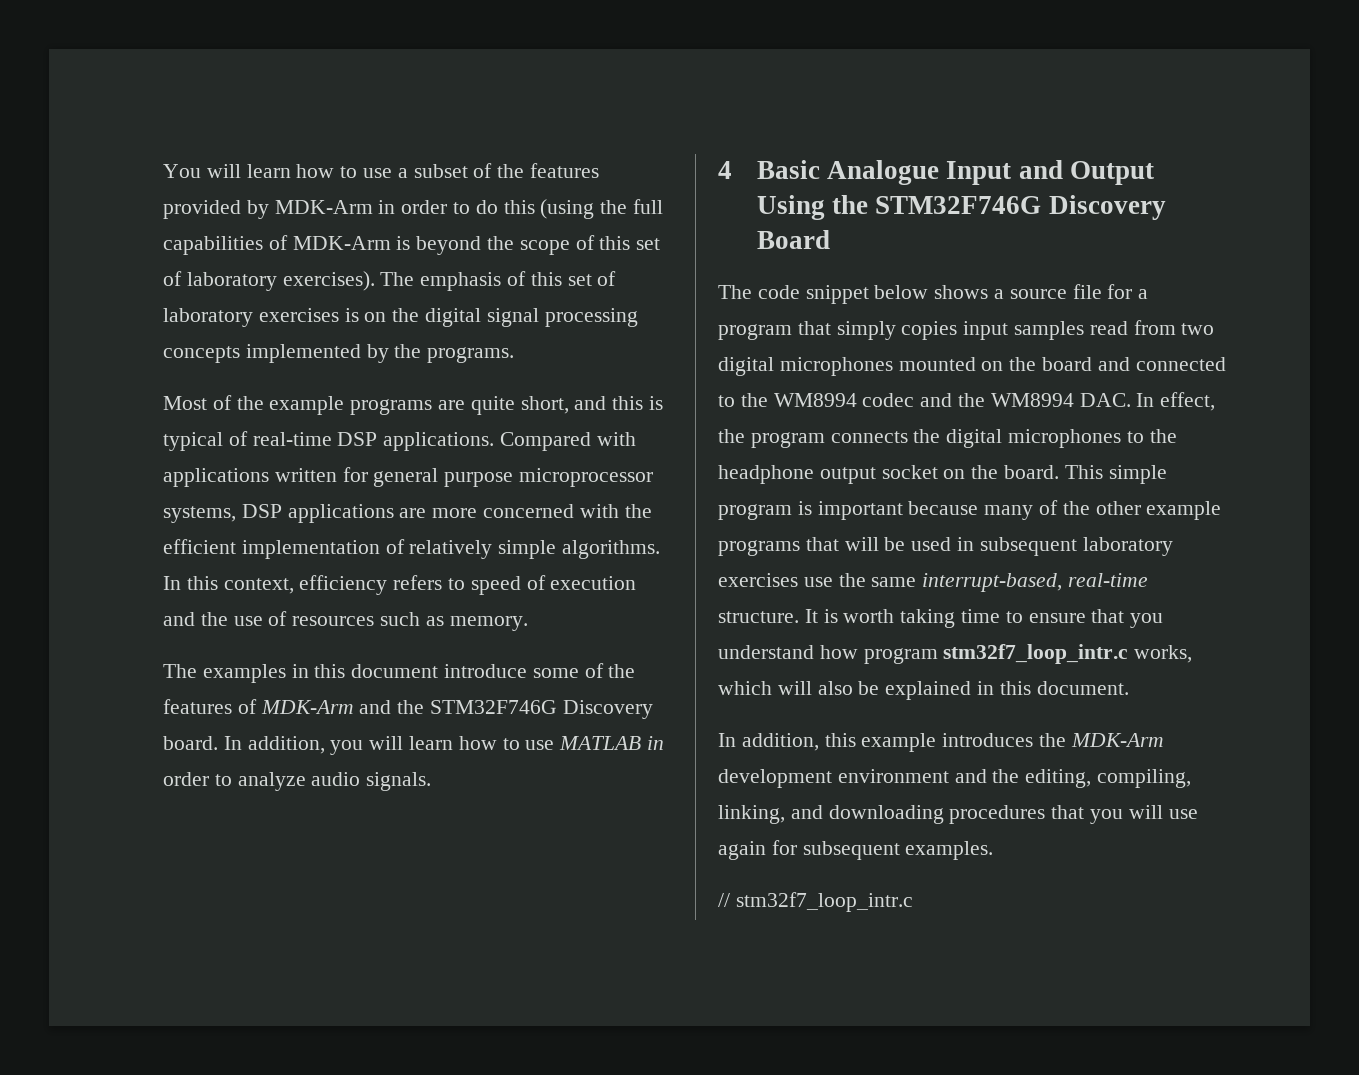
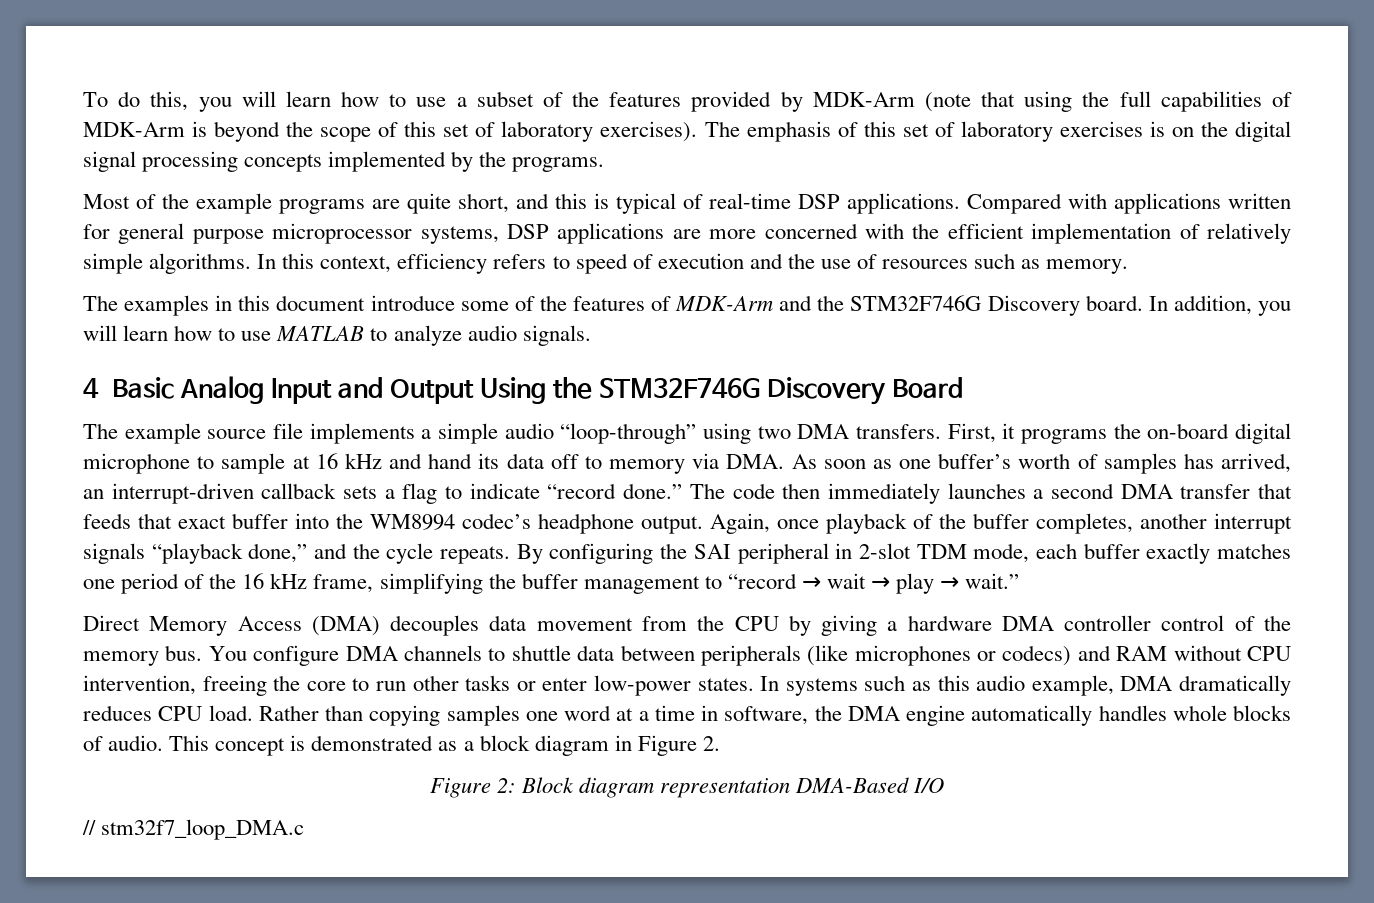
[163,164,201,178] You -> [83,91,232,112] To do this, you
[378,199,595,219] in order to do this (using -> [924,91,1073,112] (note that using
[647,736,665,750] [163,772,209,786] in order -> (365, 333) none
[826,160,939,185] Analogue -> [179,376,264,404] Analog
[757,284,1149,304] [718,320,1215,340] [718,357,1226,376] [718,392,1216,411] [718,429,1177,448] [718,465,1167,484] [718,500,1222,520] [718,537,1173,556] [718,573,1149,592] [718,609,1164,628] [718,644,1193,664] [718,681,1129,700] [718,733,1164,752] [718,769,1192,788] [718,805,1198,824] [718,840,994,860] [718,892,913,912] code snippet below shows a source file for a program that simply copies input samples read from two digital microphones mounted on the board and connected to the WM8994 codec and the WM8994 DAC. In effect, the program connects the digital microphones to the headphone output socket on the board. This simple program is important because many of the other example programs that will be used in subsequent laboratory exercises use the same interrupt-based, real-time structure. It is worth taking time to ensure that you understand how program stm32f7_loop_intr.c works, which will also be explained in this document. // In addition, this example introduces the MDK-Arm development environment and the editing, compiling, linking, and downloading procedures that you will use again for subsequent examples. // // stm32f7_loop_intr.c -> [124,423,1291,444] [83,453,1291,474] [83,483,1293,504] [83,513,1292,534] [83,543,1292,564] [83,573,1020,594] [83,615,1292,636] [83,645,1291,666] [83,675,1291,696] [83,705,1291,726] [83,735,720,756] [429,777,945,798] [82,819,305,840] example source file implements a simple audio “loop-through” using two DMA transfers. First, it programs the on-board digital microphone to sample at 16 kHz and hand its data off to memory via DMA. As soon as one buffer’s worth of samples has arrived, an interrupt-driven callback sets a flag to indicate “record done.” The code then immediately launches a second DMA transfer that feeds that exact buffer into the WM8994 codec’s headphone output. Again, once playback of the buffer completes, another interrupt signals “playback done,” and the cycle repeats. By configuring the SAI peripheral in 2-slot TDM mode, each buffer exactly matches one period of the 16 kHz frame, simplifying the buffer management to “record → wait → play → wait.” // Direct Memory Access (DMA) decouples data movement from the CPU by giving a hardware DMA controller control of the memory bus. You configure DMA channels to shuttle data between peripherals (like microphones or codecs) and RAM without CPU intervention, freeing the core to run other tasks or enter low-power states. In systems such as this audio example, DMA dramatically reduces CPU load. Rather than copying samples one word at a time in software, the DMA engine automatically handles whole blocks of audio. This concept is demonstrated as a block diagram in Figure 2. // Figure 2: Block diagram representation DMA-Based I/O // // stm32f7_loop_DMA.c

